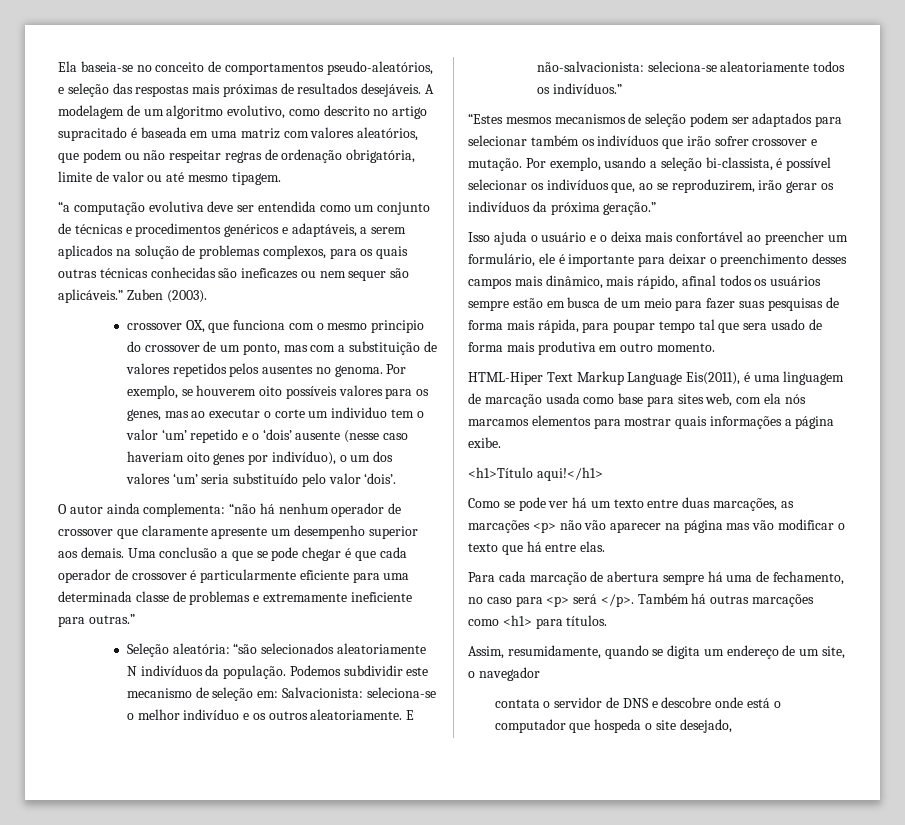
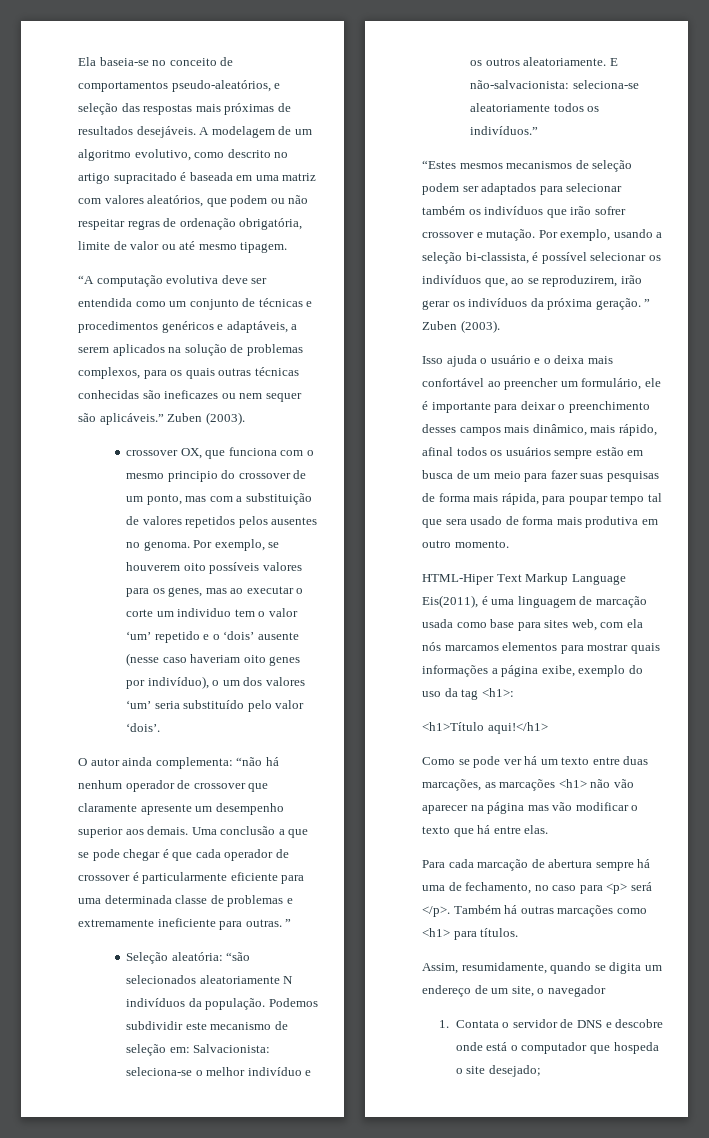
[58,201,70,212] “a -> [78,275,94,284] “A
[88,614,135,624] outras.” -> [245,919,292,927] outras. ”
[603,202,657,215] geração.” -> [595,298,651,310] [422,320,500,333] geração. ” Zuben (2003).
[468,437,501,448] exibe. -> [541,665,643,677] [422,688,514,700] exibe, exemplo do uso da tag <h1>:
[532,522,556,533] <p> -> [558,779,587,788] <h1>
[494,699,540,708] contata -> [438,1020,499,1028] 1. Contata
[679,719,732,733] desejado, -> [488,1065,541,1077] desejado;

